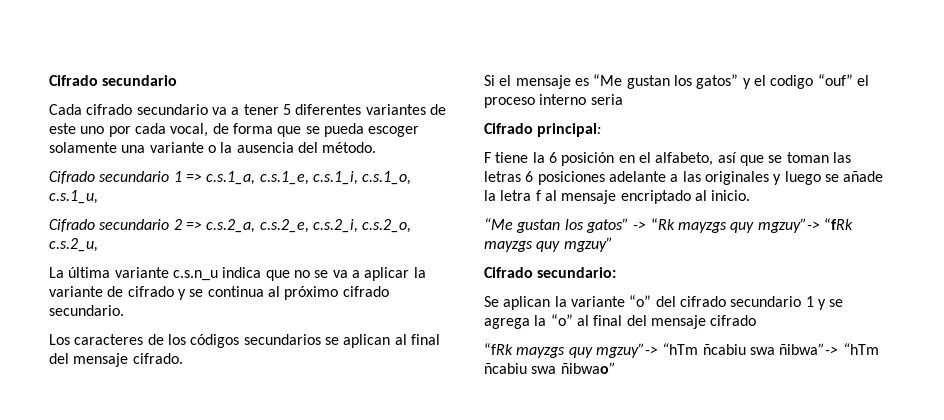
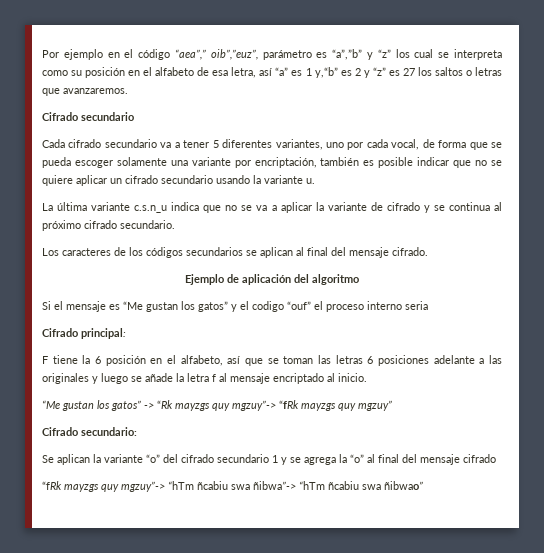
(49, 80) none -> [42,49,503,60] [42,67,502,78] [42,88,128,96] Por ejemplo en el código “aea”,” oib”,”euz”, parámetro es “a”,”b” y “z” los cual se interpreta como su posición en el alfabeto de esa letra, así “a” es 1 y,“b” es 2 y “z” es 27 los saltos o letras que avanzaremos. //
[365,104,446,115] [49,123,76,134] variantes de este -> [275,139,323,150] variantes,
[207,142,377,153] [49,171,412,185] [49,190,98,204] [49,219,412,233] [49,238,98,252] o la ausencia del método. // Cifrado secundario 1 => c.s.1_a, c.s.1_e, c.s.1_i, c.s.1_o, c.s.1_u, // Cifrado secundario 2 => c.s.2_a, c.s.2_e, c.s.2_i, c.s.2_o, c.s.2_u, -> [234,157,502,168] [42,175,315,186] por encriptación, también es posible indicar que no se quiere aplicar un cifrado secundario usando la variante u.
(183, 358) none -> [185,274,359,285] // Ejemplo de aplicación del algoritmo

